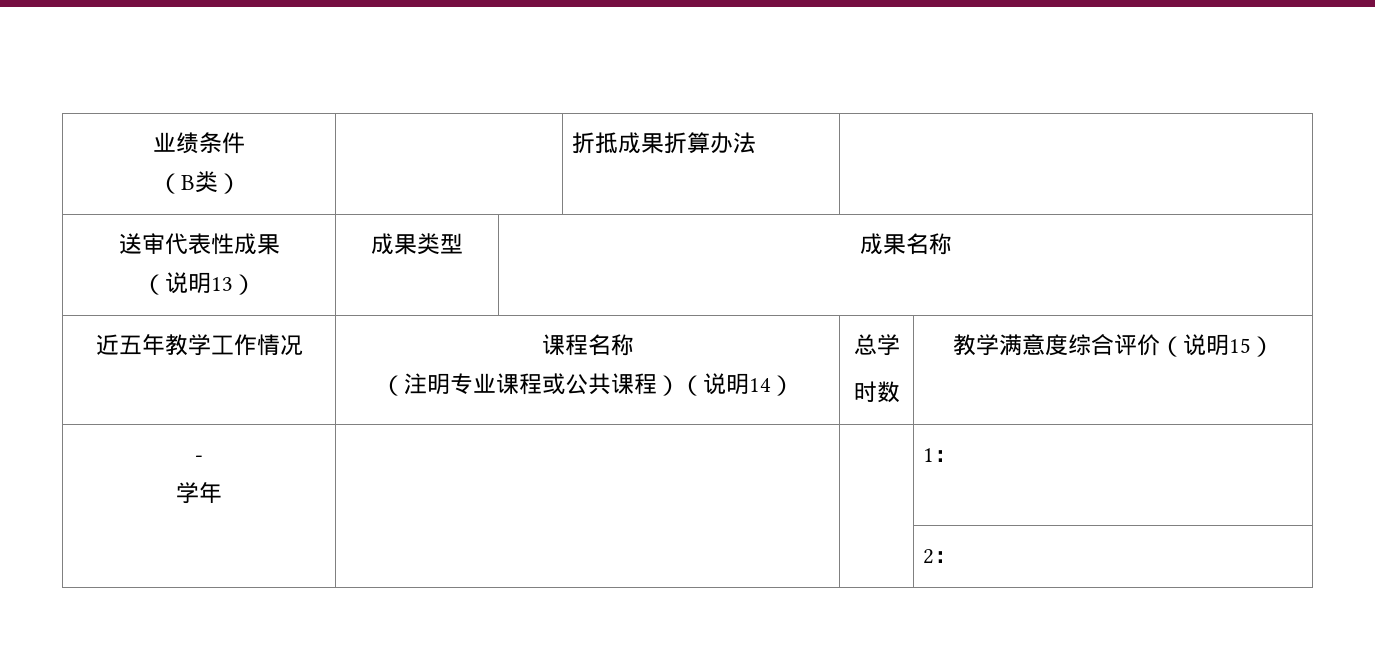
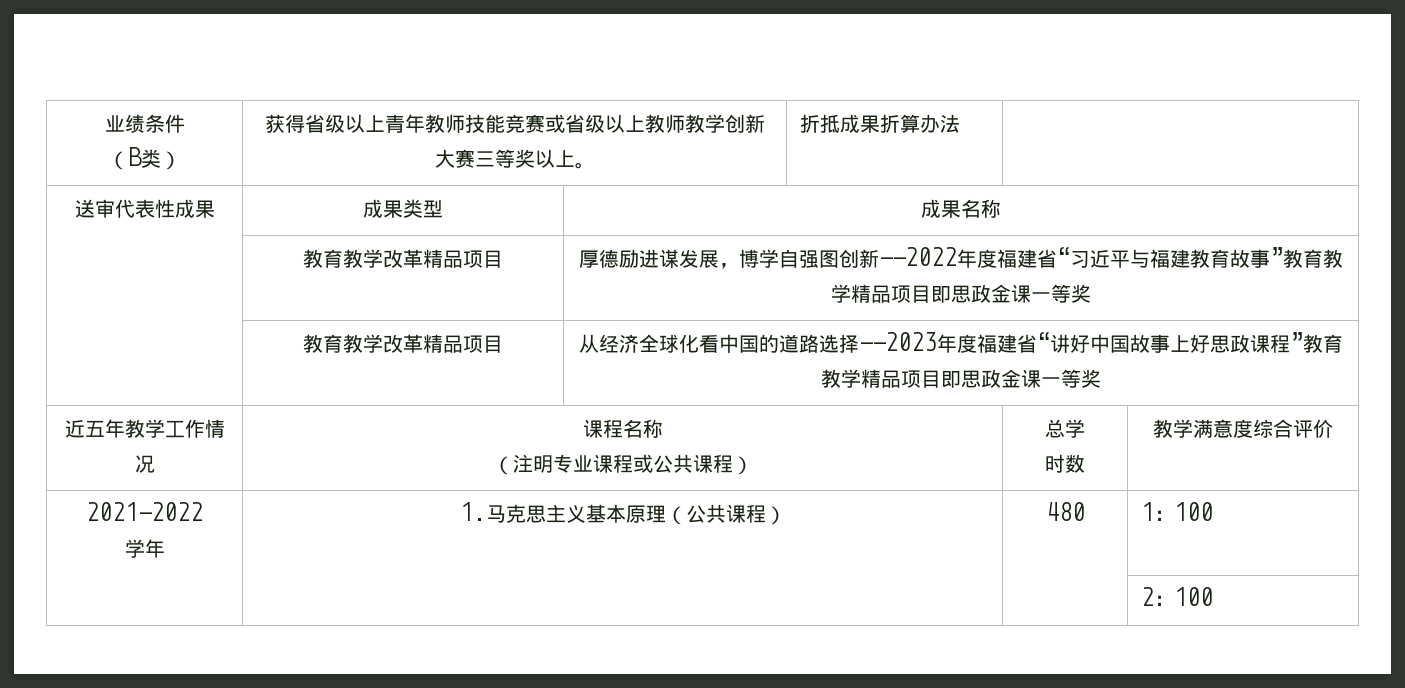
(241, 183) none -> [264,114,765,133] [434,149,595,169] 获得省级以上青年教师技能竞赛或省级以上教师教学创新大赛三等奖以上。
[142,272,256,295] // （说明13） -> (215, 209) none
(952, 244) none -> [303,249,503,268] [579,247,1343,269] [831,284,1091,303] [303,334,503,353] [579,332,1343,353] [821,369,1101,388] // | 教育教学改革精品项目 | 厚德励进谋发展，博学自强图创新——2022年度福建省“习近平与福建教育故事”教育教学精品项目即思政金课一等奖 // | 教育教学改革精品项目 | 从经济全球化看中国的道路选择——2023年度福建省“讲好中国故事上好思政课程”教育教学精品项目即思政金课一等奖
[680,373,794,396] （说明14） -> (753, 465) none
[1159,334,1274,357] [195,455,203,462] [176,482,222,504] （说明15） // - // 学年 | | -> [86,502,203,521] [124,539,165,558] [459,502,786,525] [1045,502,1085,521] // 2021-2022 // 学年 | 1.马克思主义基本原理（公共课程） | 480
(958, 456) none -> [1174,502,1214,521] 100
(958, 557) none -> [1174,587,1214,606] 100

